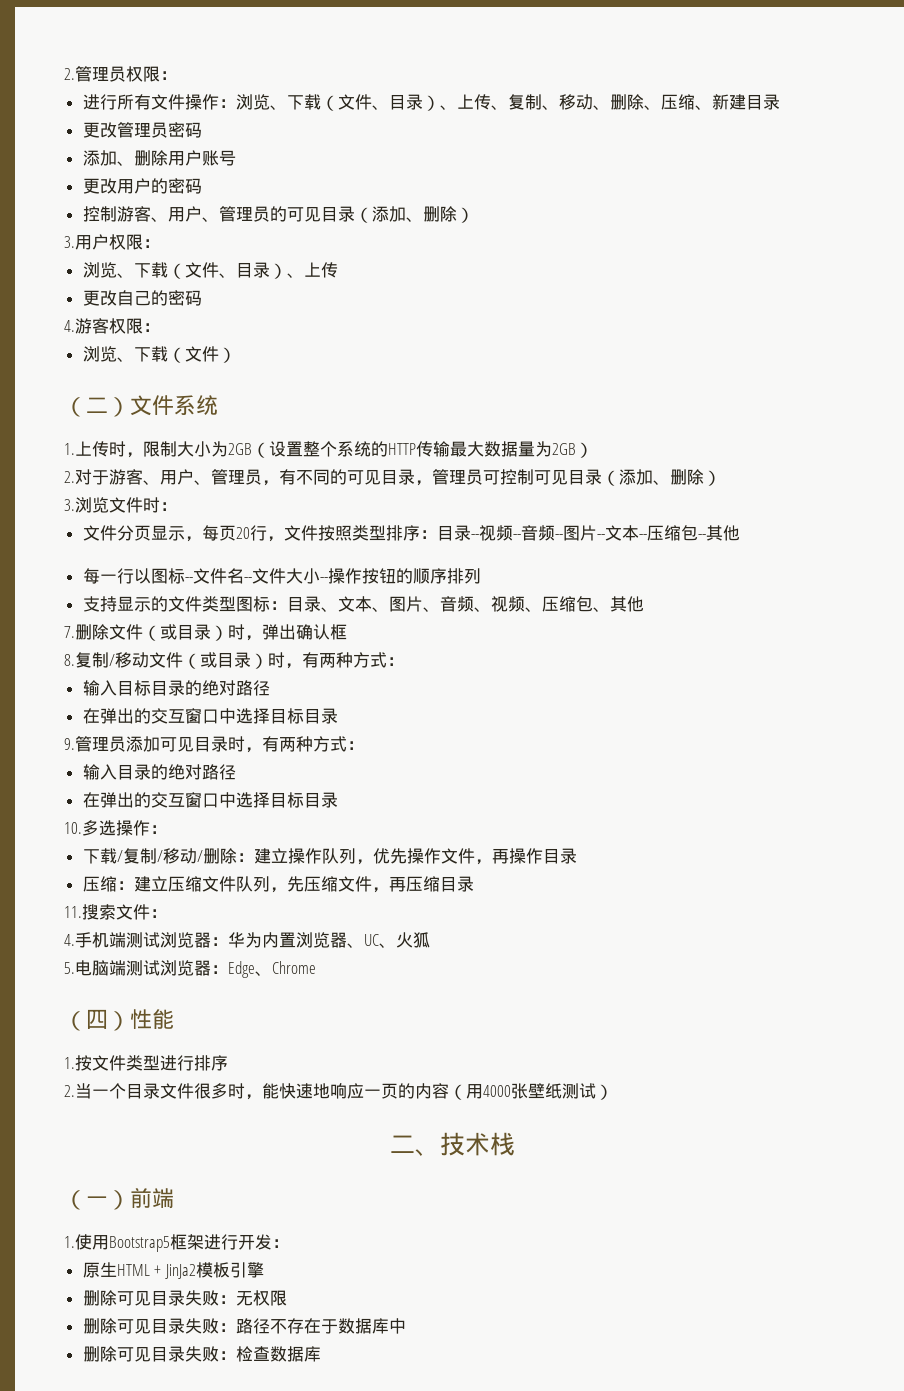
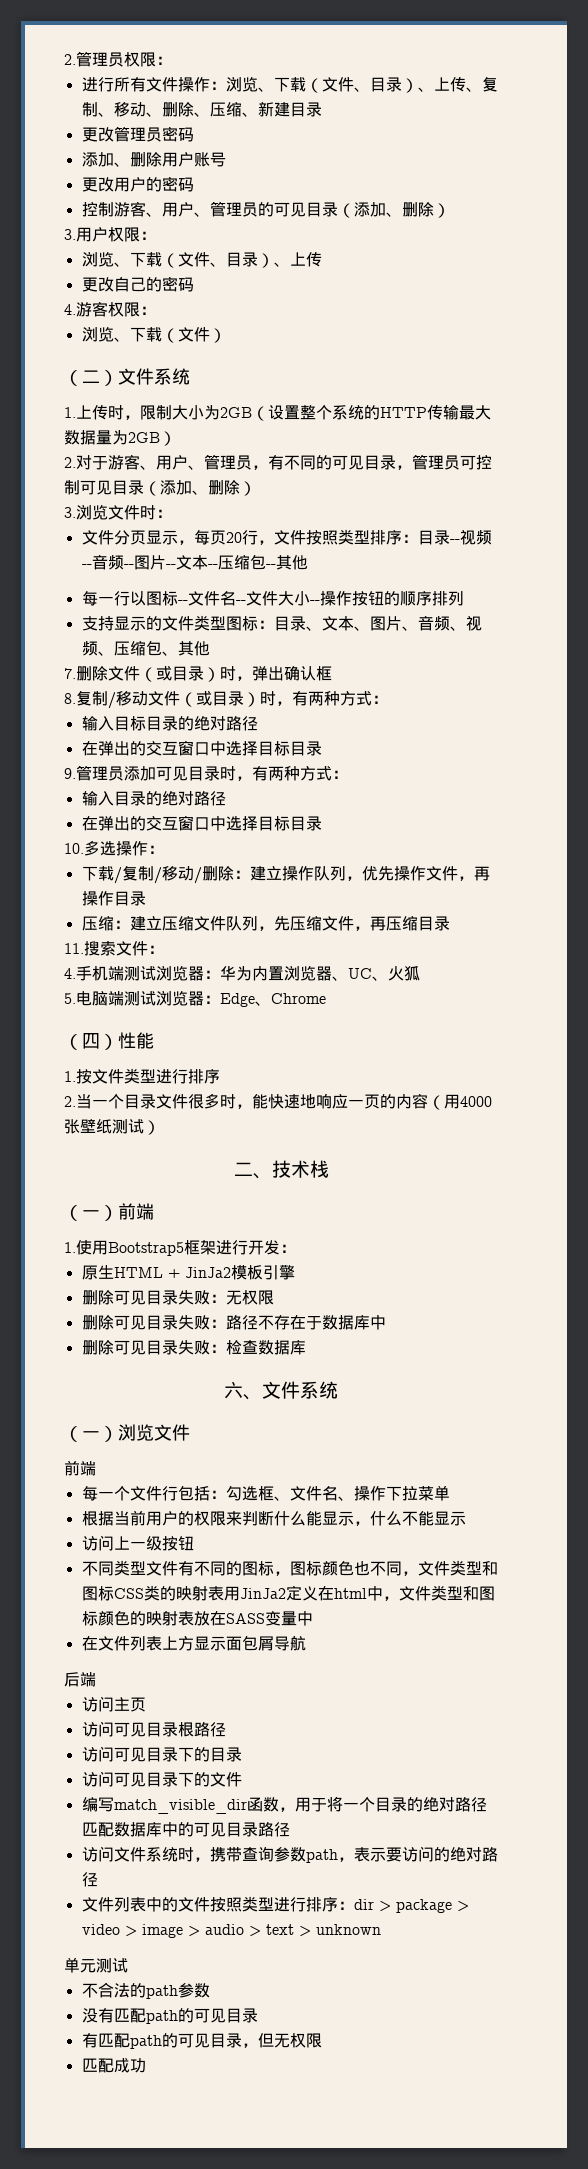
(321, 1354) none -> [224,1381,338,1400] [64,1424,190,1442] [64,1460,96,1476] [81,1485,450,1501] [81,1510,466,1526] [81,1535,194,1551] [81,1560,498,1576] [81,1585,495,1601] [81,1611,313,1626] [81,1635,306,1651] [64,1672,96,1687] [81,1696,146,1712] [81,1721,226,1737] [81,1746,242,1762] [81,1771,242,1787] [81,1796,487,1814] [81,1822,290,1837] [81,1846,498,1863] [81,1872,98,1887] [81,1896,469,1913] [81,1924,381,1938] [64,1957,128,1973] [81,1982,210,1999] [81,2008,258,2024] [81,2033,322,2049] [81,2058,146,2073] // 六、文件系统 // （一）浏览文件 // 前端 // 每一个文件行包括：勾选框、文件名、操作下拉菜单 // 根据当前用户的权限来判断什么能显示，什么不能显示 // 访问上一级按钮 // 不同类型文件有不同的图标，图标颜色也不同，文件类型和图标CSS类的映射表用JinJa2定义在html中，文件类型和图标颜色的映射表放在SASS变量中 // 在文件列表上方显示面包屑导航 // 后端 // 访问主页 // 访问可见目录根路径 // 访问可见目录下的目录 // 访问可见目录下的文件 // 编写match_visible_dir函数，用于将一个目录的绝对路径匹配数据库中的可见目录路径 // 访问文件系统时，携带查询参数path，表示要访问的绝对路径 // 文件列表中的文件按照类型进行排序：dir > package > video > image > audio > text > unknown // 单元测试 // 不合法的path参数 // 没有匹配path的可见目录 // 有匹配path的可见目录，但无权限 // 匹配成功

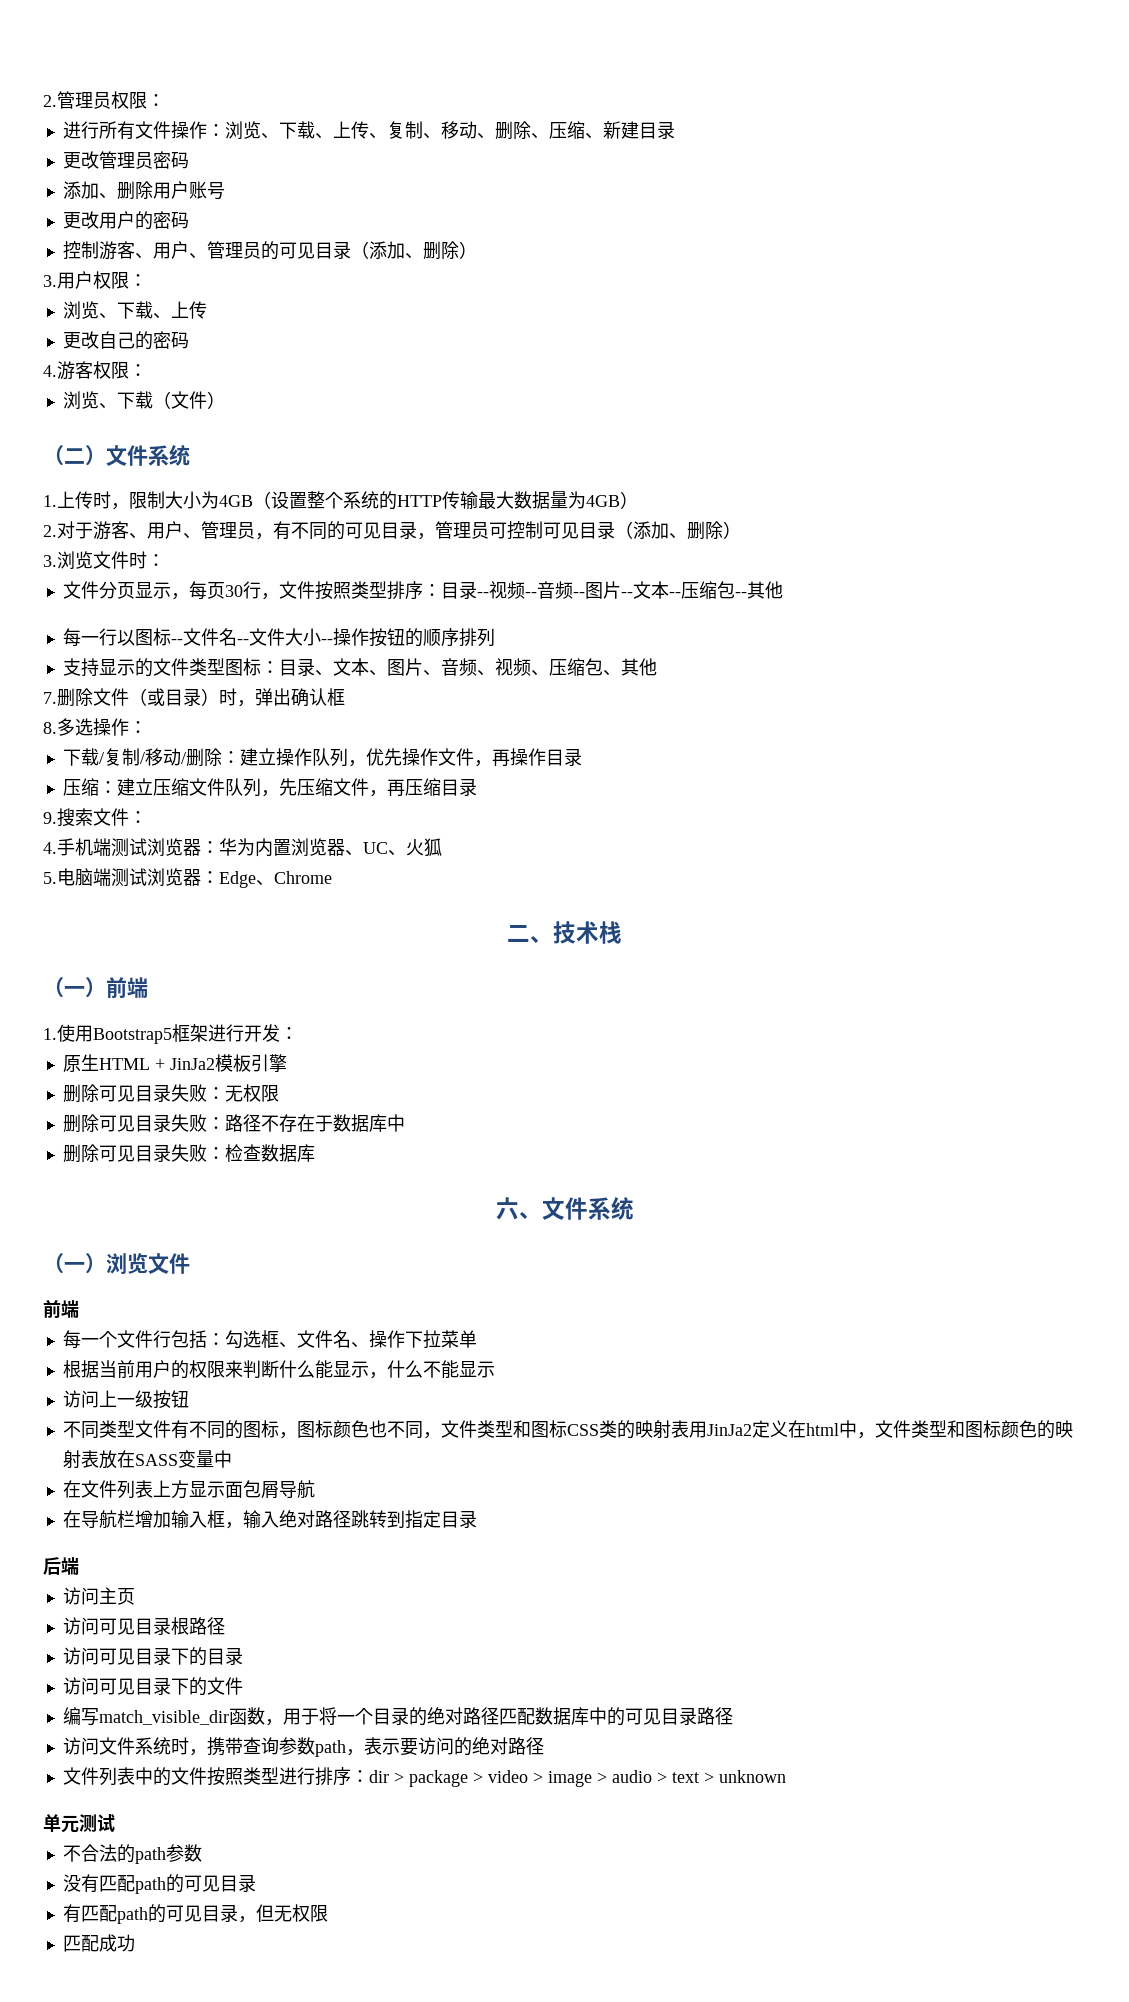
[305,77,418,93] （文件、目录） -> (315, 130) none
[161,252,274,268] （文件、目录） -> (153, 310) none
[220,407,252,418] 2GB -> [219,495,253,507] 4GB
[128,432,160,443] 2GB -> [586,495,620,507] 4GB
[225,532,242,543] 20 -> [224,585,243,597] 30
[76,691,388,709] [81,716,258,731] [81,740,322,756] [64,765,348,781] [81,791,226,806] [81,815,322,831] [64,843,84,854] 复制/移动文件（或目录）时，有两种方式： // 输入目标目录的绝对路径 // 在弹出的交互窗口中选择目标目录 // 9.管理员添加可见目录时，有两种方式： // 输入目录的绝对路径 // 在弹出的交互窗口中选择目标目录 // 10. -> (57, 728) none
[64,943,84,954] 11. -> [43,812,57,824] 9.
[64,1032,154,1050] [64,1068,220,1084] [64,1093,492,1110] [64,1118,160,1135] // （四）性能 // 1.按文件类型进行排序 // 2.当一个目录文件很多时，能快速地响应一页的内容（用4000张壁纸测试） -> (332, 877) none
(306, 1643) none -> [62,1510,477,1529] // 在导航栏增加输入框，输入绝对路径跳转到指定目录

